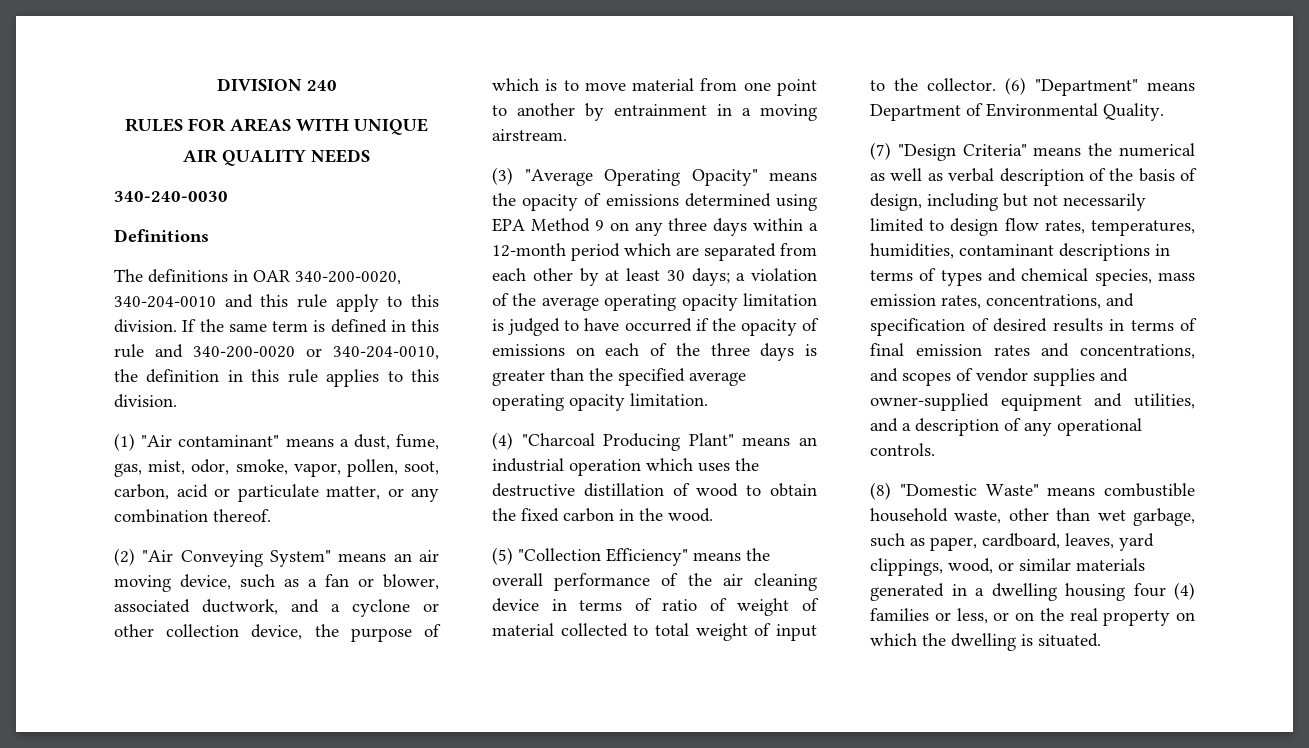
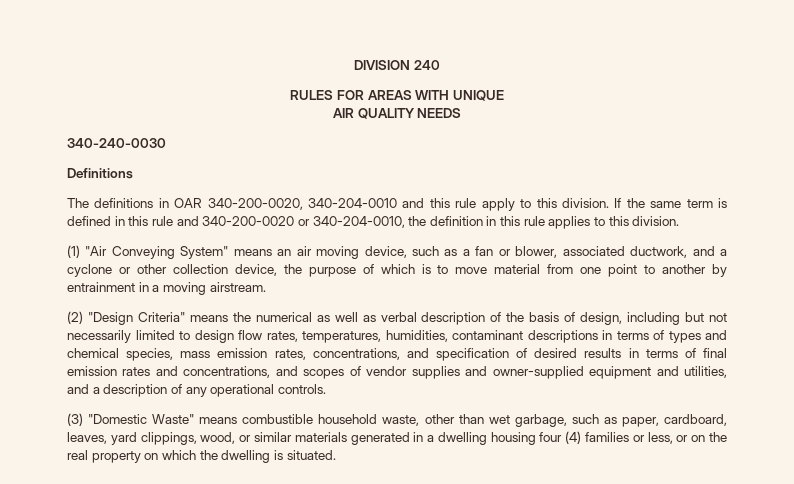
[178,434,439,450] [114,459,439,477] [114,484,439,502] [114,509,271,523] [114,548,174,566] contaminant" means a dust, fume, gas, mist, odor, smoke, vapor, pollen, soot, carbon, acid or particulate matter, or any combination thereof. // (2) "Air -> (108, 251) none
[492,167,817,186] [492,193,817,211] [492,218,818,236] [492,243,817,261] [492,268,817,286] [492,293,817,311] [492,318,819,336] [492,343,817,361] [492,368,746,386] [492,393,708,411] [492,432,817,451] [492,458,759,476] [492,483,817,497] [492,508,713,522] [492,547,770,566] [492,573,817,591] [492,598,819,616] [492,623,817,641] [870,77,1195,96] [870,103,1164,121] [870,142,891,160] (3) "Average Operating Opacity" means the opacity of emissions determined using EPA Method 9 on any three days within a 12-month period which are separated from each other by at least 30 days; a violation of the average operating opacity limitation is judged to have occurred if the opacity of emissions on each of the three days is greater than the specified average operating opacity limitation. // (4) "Charcoal Producing Plant" means an industrial operation which uses the destructive distillation of wood to obtain the fixed carbon in the wood. // (5) "Collection Efficiency" means the overall performance of the air cleaning device in terms of ratio of weight of material collected to total weight of input to the collector. (6) "Department" means Department of Environmental Quality. // (7) -> [67,311,83,324] (2)
[870,482,891,500] (8) -> [67,413,83,426] (3)

